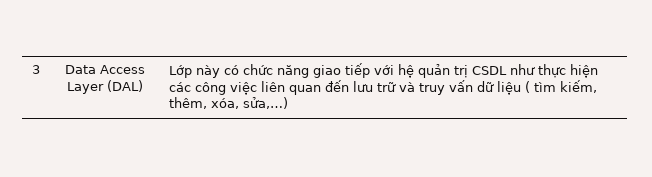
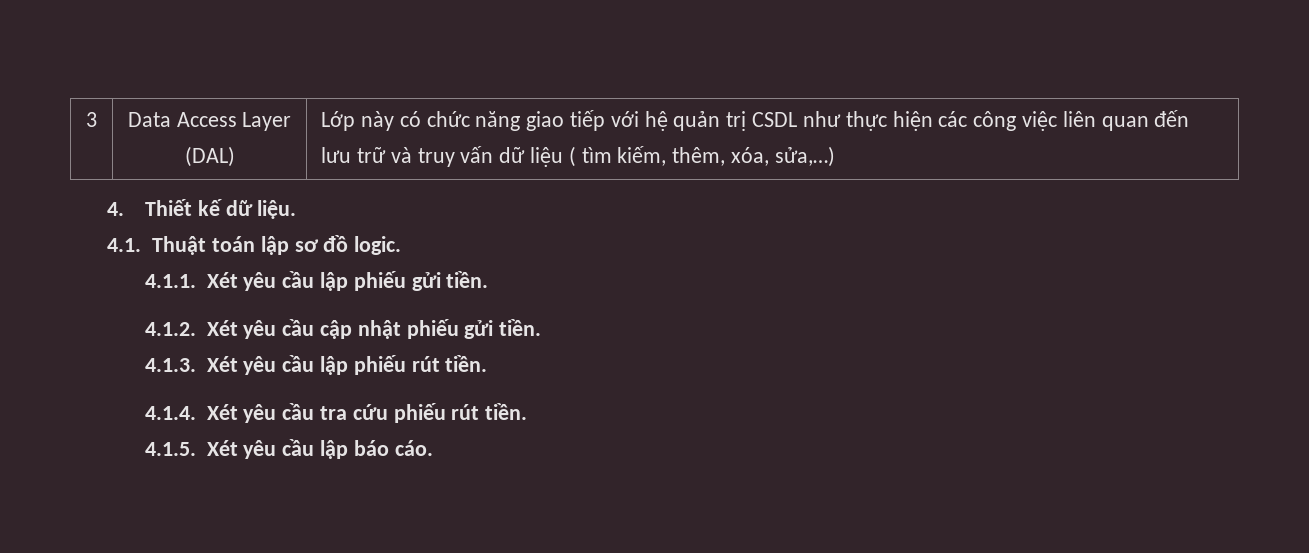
(288, 103) none -> [107,199,297,219] [107,235,402,255] [144,271,489,291] [144,319,542,339] [144,355,488,375] [144,403,528,423] [144,439,433,459] // 4. Thiết kế dữ liệu. // 4.1. Thuật toán lập sơ đồ logic. // 4.1.1. Xét yêu cầu lập phiếu gửi tiền. // 4.1.2. Xét yêu cầu cập nhật phiếu gửi tiền. // 4.1.3. Xét yêu cầu lập phiếu rút tiền. // 4.1.4. Xét yêu cầu tra cứu phiếu rút tiền. // 4.1.5. Xét yêu cầu lập báo cáo.

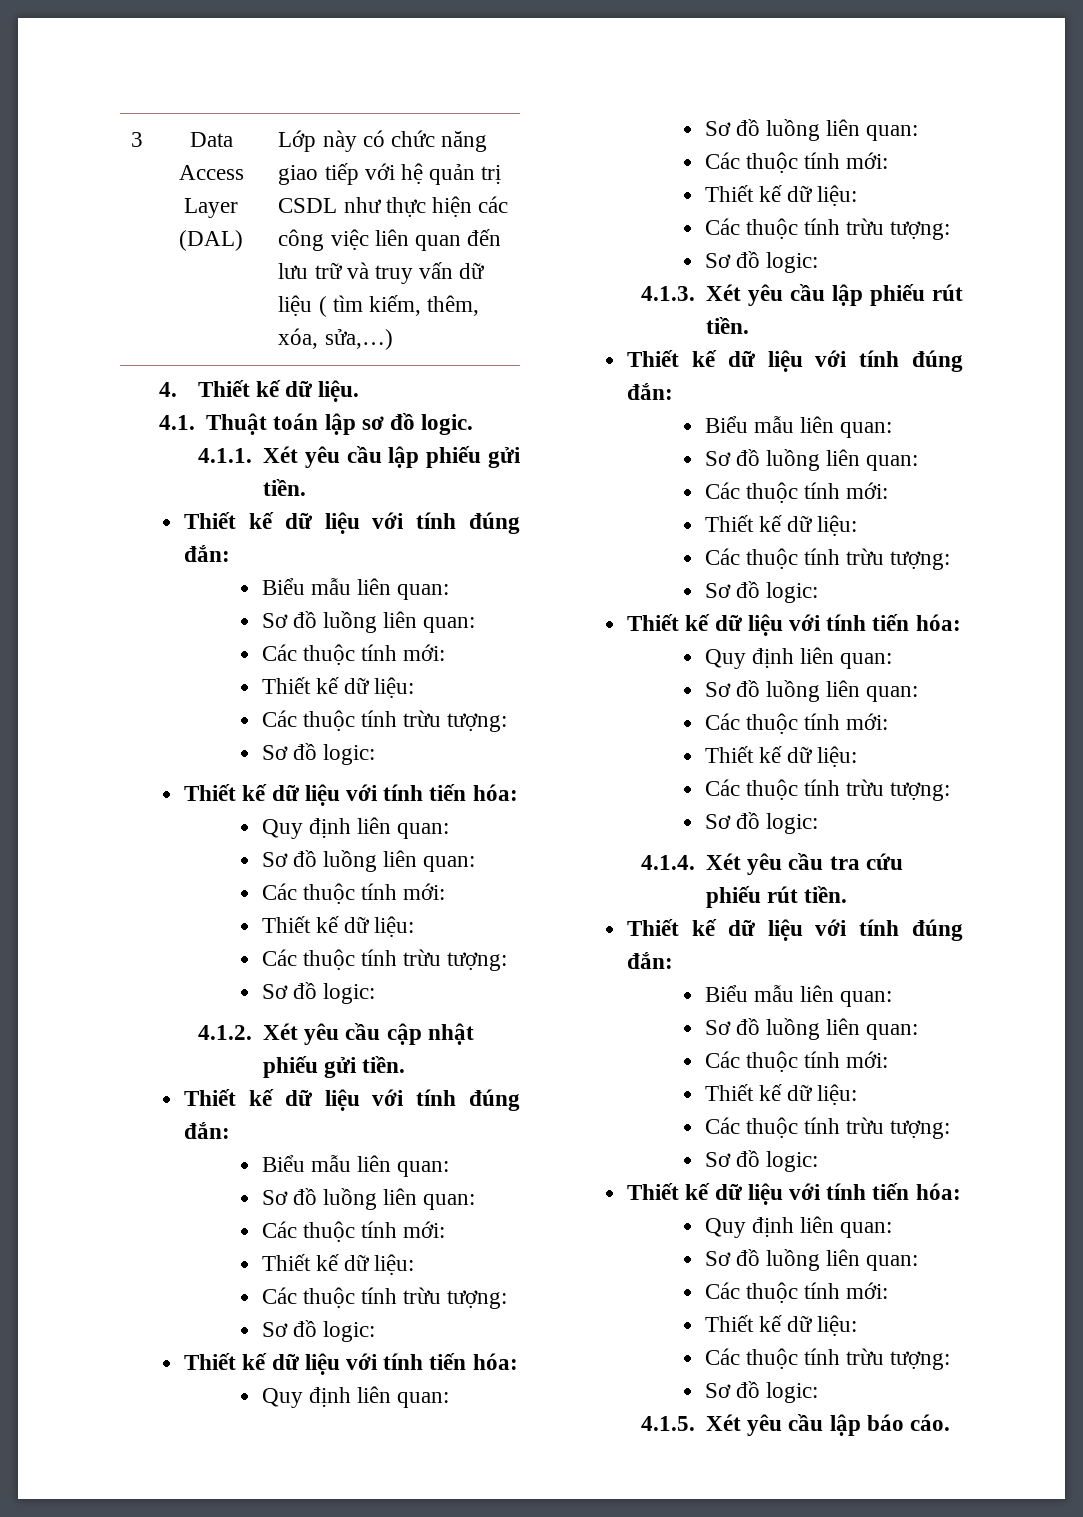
(489, 279) none -> [184,512,520,534] [184,545,231,562] [261,578,450,600] [261,611,476,633] [261,644,446,665] [261,677,415,698] [261,710,508,732] [261,743,376,765] [184,784,518,806] [261,817,450,839] [261,850,476,872] [261,883,446,904] [261,916,415,937] [261,949,508,971] [261,982,376,1004] // Thiết kế dữ liệu với tính đúng đắn: // Biểu mẫu liên quan: // Sơ đồ luồng liên quan: // Các thuộc tính mới: // Thiết kế dữ liệu: // Các thuộc tính trừu tượng: // Sơ đồ logic: // Thiết kế dữ liệu với tính tiến hóa: // Quy định liên quan: // Sơ đồ luồng liên quan: // Các thuộc tính mới: // Thiết kế dữ liệu: // Các thuộc tính trừu tượng: // Sơ đồ logic:
(542, 327) none -> [184,1089,520,1111] [184,1122,231,1139] [261,1155,450,1177] [261,1188,476,1210] [261,1221,446,1242] [261,1254,415,1275] [261,1287,508,1309] [261,1320,376,1342] [184,1353,518,1375] [261,1386,450,1408] [704,119,919,141] [704,152,889,173] [704,185,858,206] [704,218,951,240] [704,251,819,273] // Thiết kế dữ liệu với tính đúng đắn: // Biểu mẫu liên quan: // Sơ đồ luồng liên quan: // Các thuộc tính mới: // Thiết kế dữ liệu: // Các thuộc tính trừu tượng: // Sơ đồ logic: // Thiết kế dữ liệu với tính tiến hóa: // Quy định liên quan: // Sơ đồ luồng liên quan: // Các thuộc tính mới: // Thiết kế dữ liệu: // Các thuộc tính trừu tượng: // Sơ đồ logic:
(488, 363) none -> [627,350,963,372] [627,383,674,400] [704,416,893,438] [704,449,919,471] [704,482,889,503] [704,515,858,536] [704,548,951,570] [704,581,819,603] [627,614,961,636] [704,647,893,669] [704,680,919,702] [704,713,889,734] [704,746,858,767] [704,779,951,801] [704,812,819,834] // Thiết kế dữ liệu với tính đúng đắn: // Biểu mẫu liên quan: // Sơ đồ luồng liên quan: // Các thuộc tính mới: // Thiết kế dữ liệu: // Các thuộc tính trừu tượng: // Sơ đồ logic: // Thiết kế dữ liệu với tính tiến hóa: // Quy định liên quan: // Sơ đồ luồng liên quan: // Các thuộc tính mới: // Thiết kế dữ liệu: // Các thuộc tính trừu tượng: // Sơ đồ logic:
(528, 411) none -> [627,919,963,941] [627,952,674,969] [704,985,893,1007] [704,1018,919,1040] [704,1051,889,1072] [704,1084,858,1105] [704,1117,951,1139] [704,1150,819,1172] [627,1183,961,1205] [704,1216,893,1238] [704,1249,919,1271] [704,1282,889,1303] [704,1315,858,1336] [704,1348,951,1370] [704,1381,819,1403] // Thiết kế dữ liệu với tính đúng đắn: // Biểu mẫu liên quan: // Sơ đồ luồng liên quan: // Các thuộc tính mới: // Thiết kế dữ liệu: // Các thuộc tính trừu tượng: // Sơ đồ logic: // Thiết kế dữ liệu với tính tiến hóa: // Quy định liên quan: // Sơ đồ luồng liên quan: // Các thuộc tính mới: // Thiết kế dữ liệu: // Các thuộc tính trừu tượng: // Sơ đồ logic:

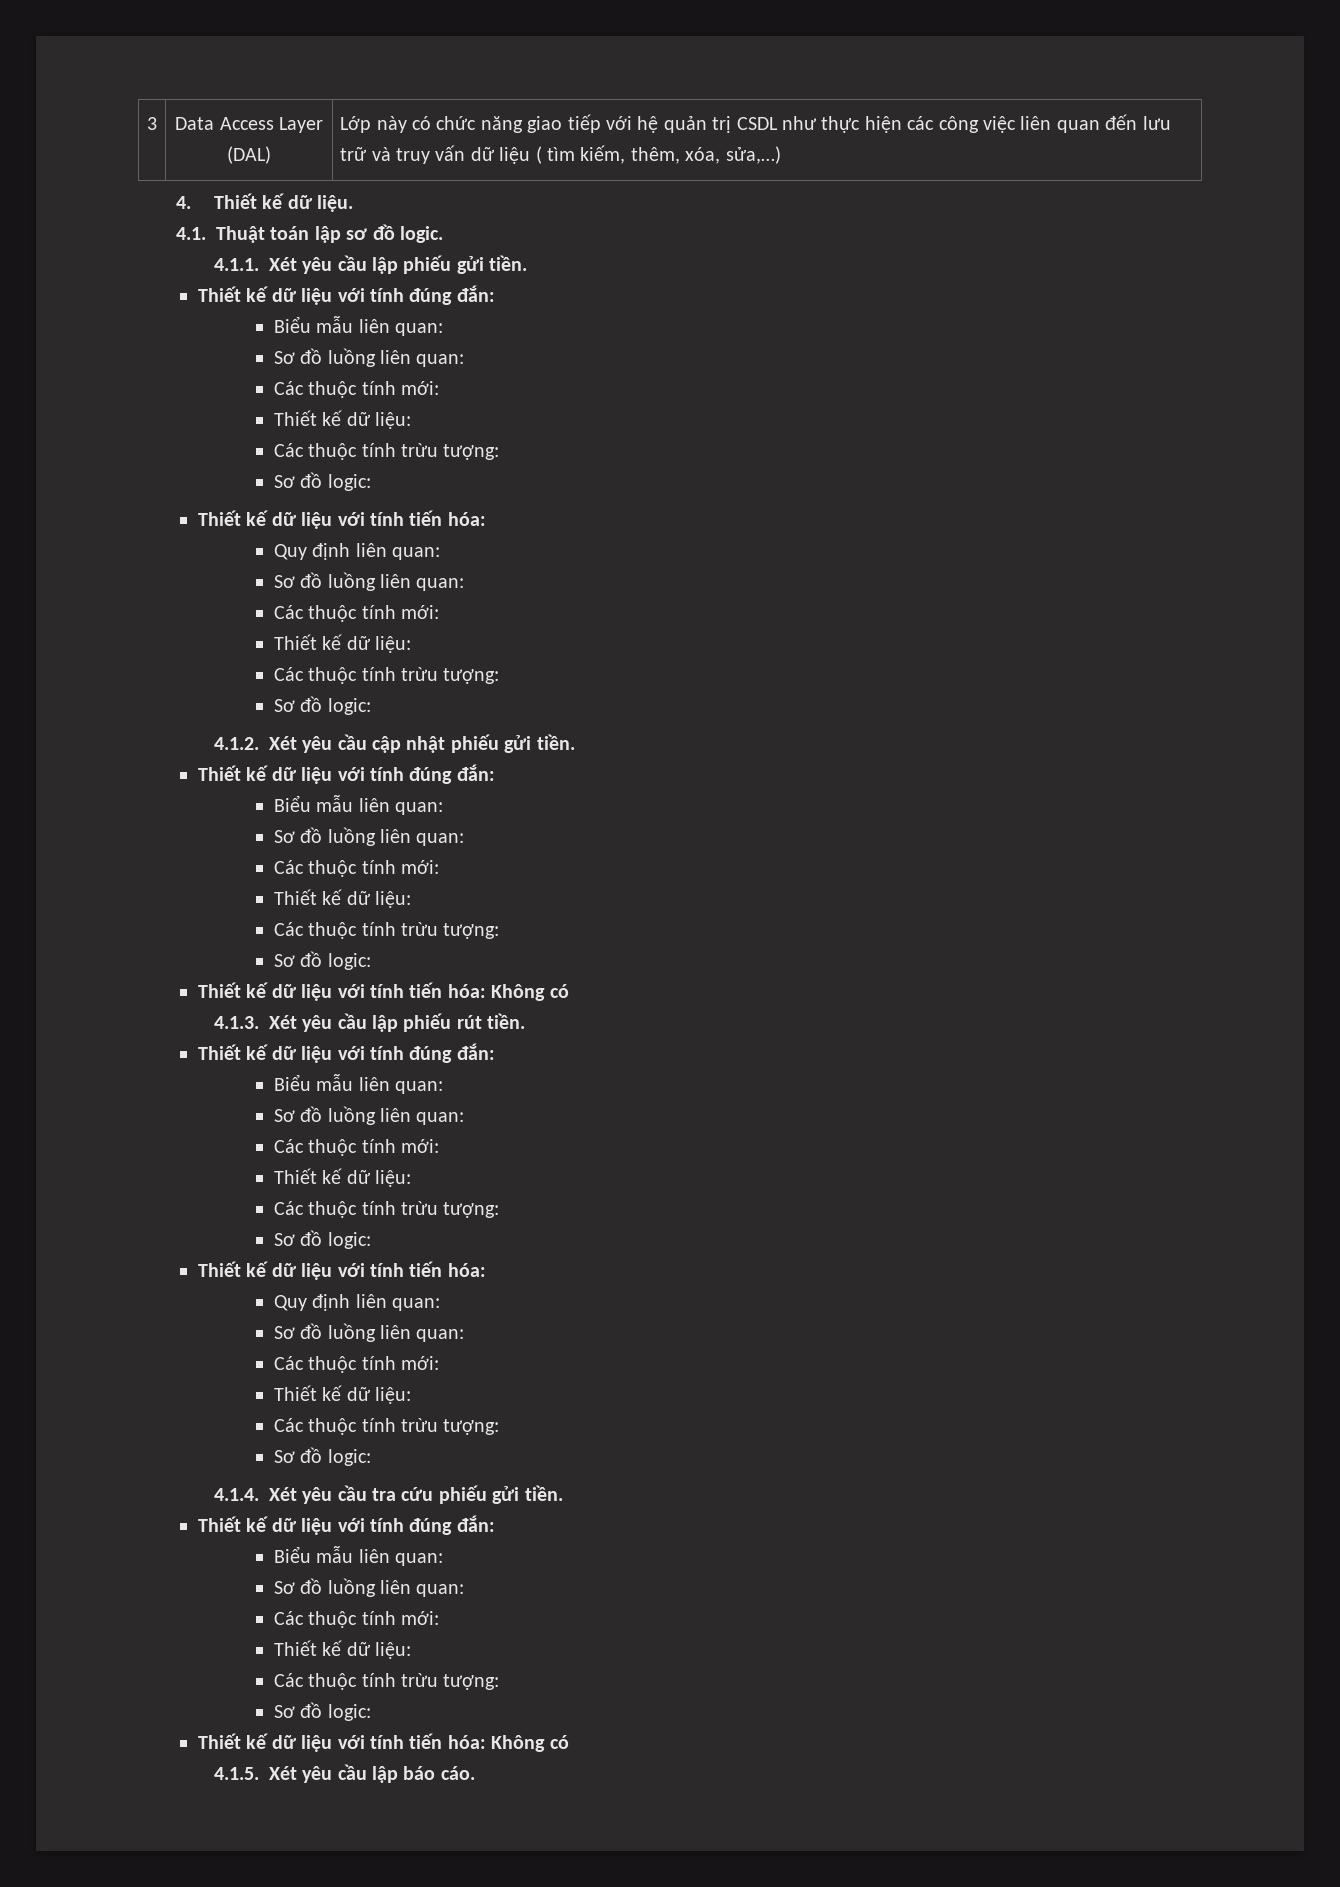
[261,1386,450,1408] [704,119,919,141] [704,152,889,173] [704,185,858,206] [704,218,951,240] [704,251,819,273] // Quy định liên quan: // Sơ đồ luồng liên quan: // Các thuộc tính mới: // Thiết kế dữ liệu: // Các thuộc tính trừu tượng: // Sơ đồ logic: -> [491,984,569,1001] Không có
[767,886,799,903] rút -> [492,1486,520,1504] gửi
[704,1216,893,1238] [704,1249,919,1271] [704,1282,889,1303] [704,1315,858,1336] [704,1348,951,1370] [704,1381,819,1403] // Quy định liên quan: // Sơ đồ luồng liên quan: // Các thuộc tính mới: // Thiết kế dữ liệu: // Các thuộc tính trừu tượng: // Sơ đồ logic: -> [491,1735,569,1752] Không có

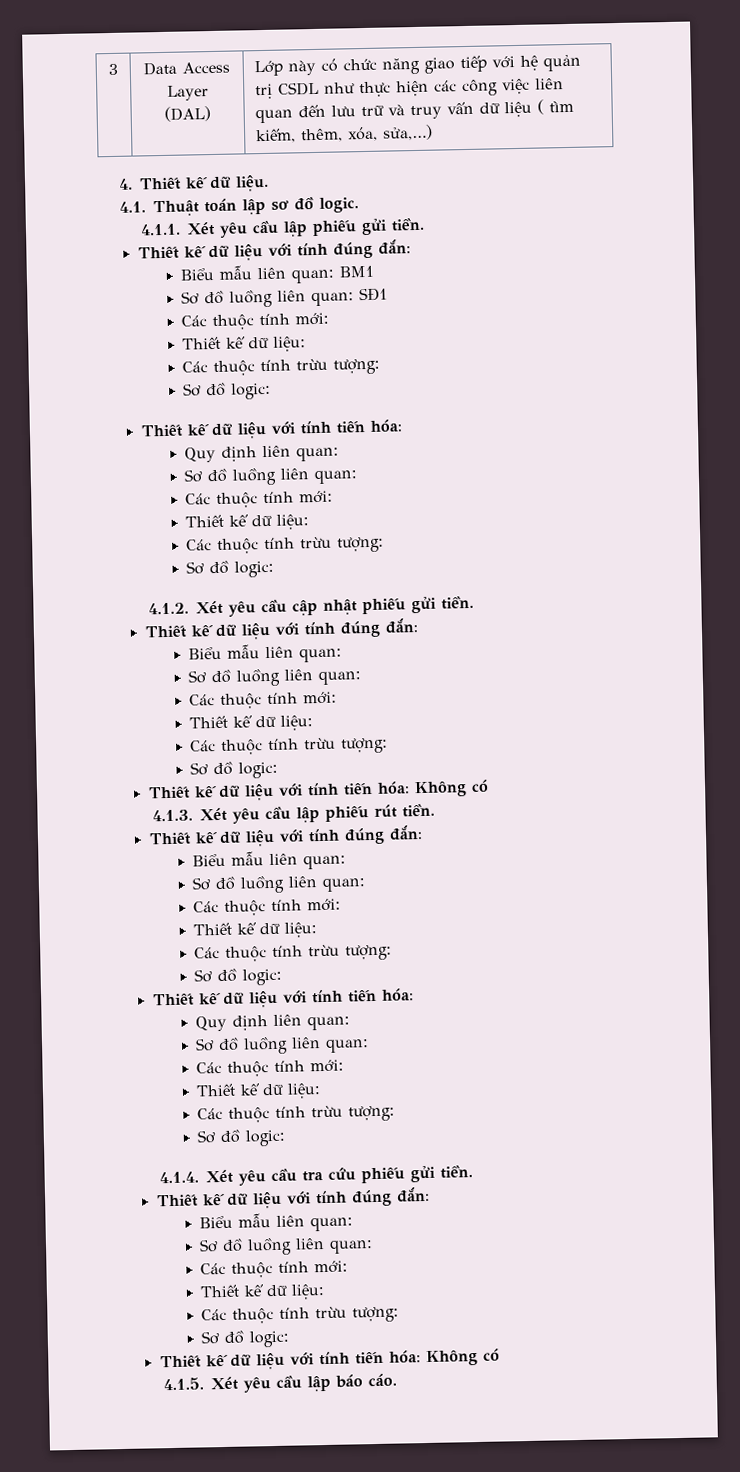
[273,348,465,367] // Sơ đồ luồng liên quan: -> [339,265,375,278] [181,287,389,308] BM1 // Sơ đồ luồng liên quan: SĐ1

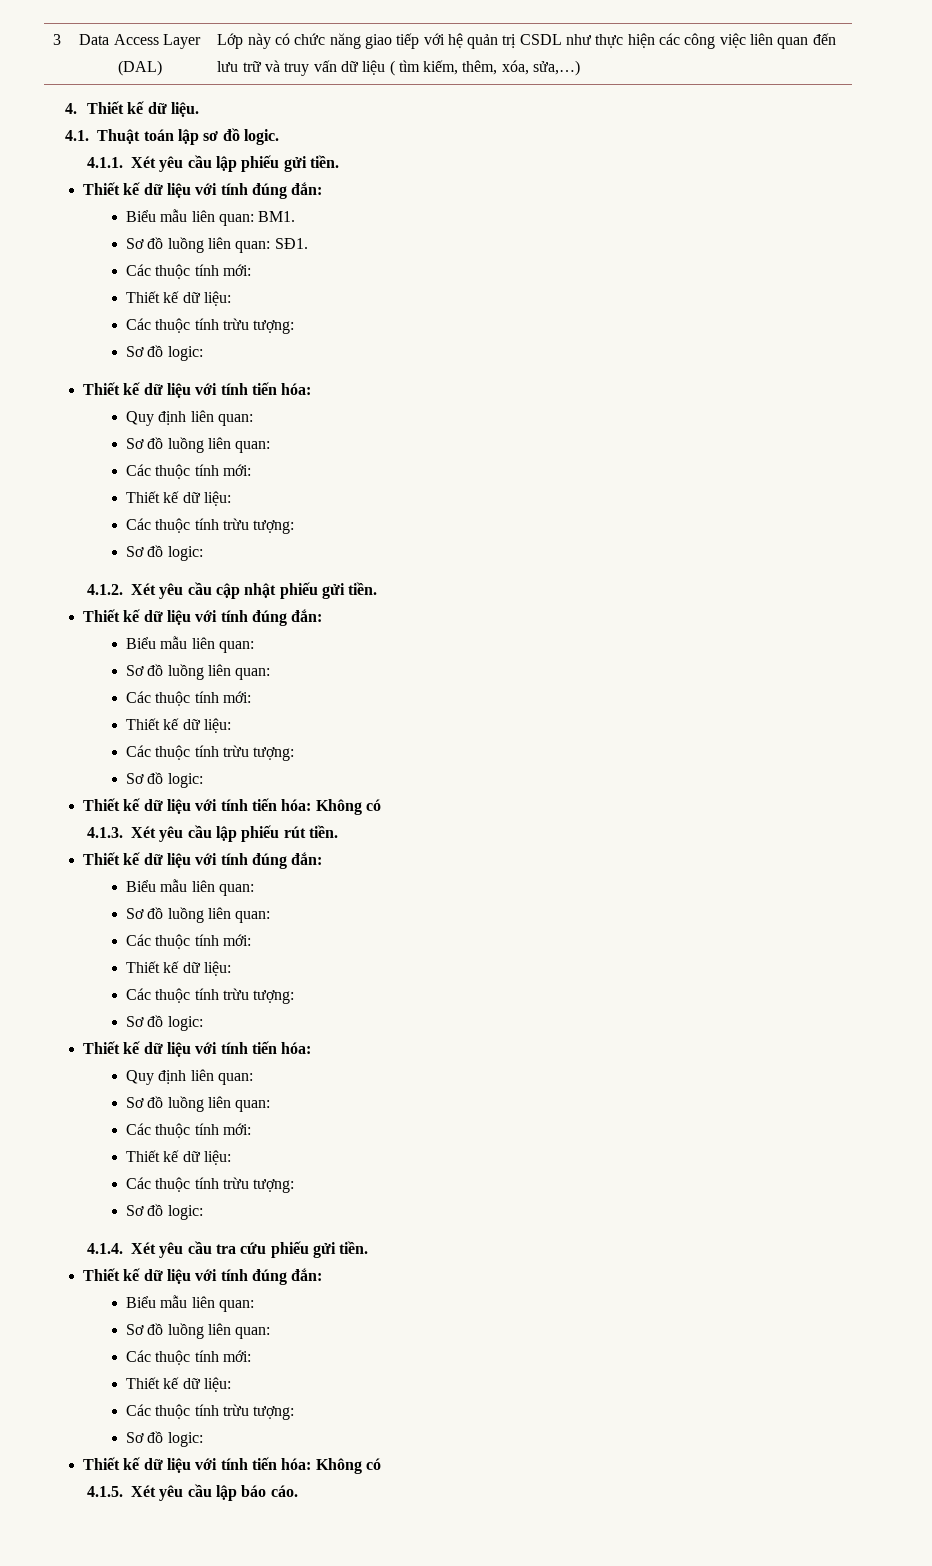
[339,265,375,278] [181,287,389,308] BM1 // Sơ đồ luồng liên quan: SĐ1 -> [258,211,296,222] [125,237,308,253] BM1. // Sơ đồ luồng liên quan: SĐ1.

